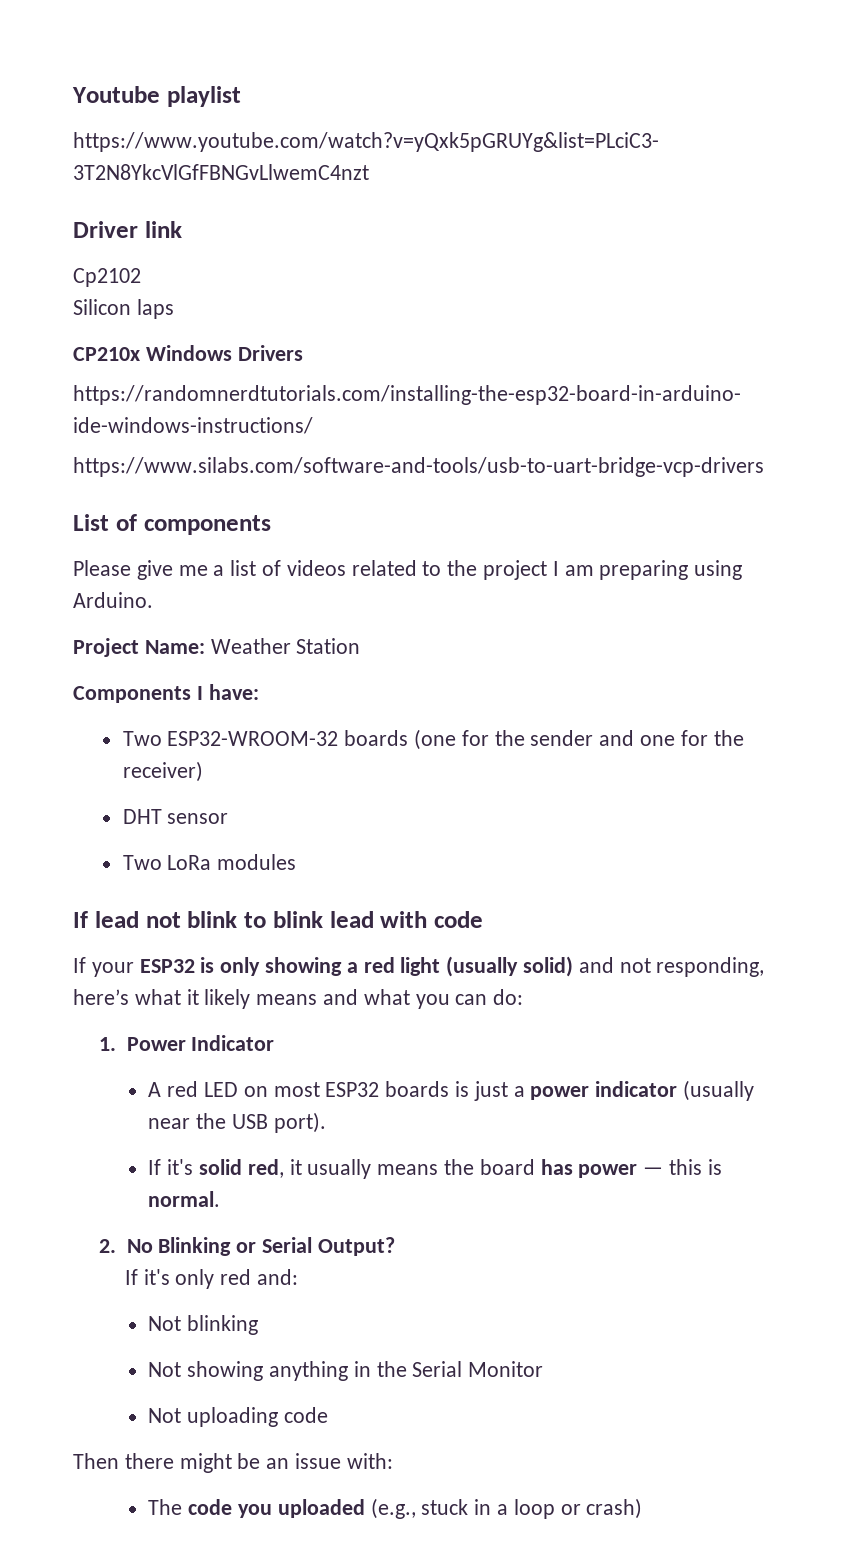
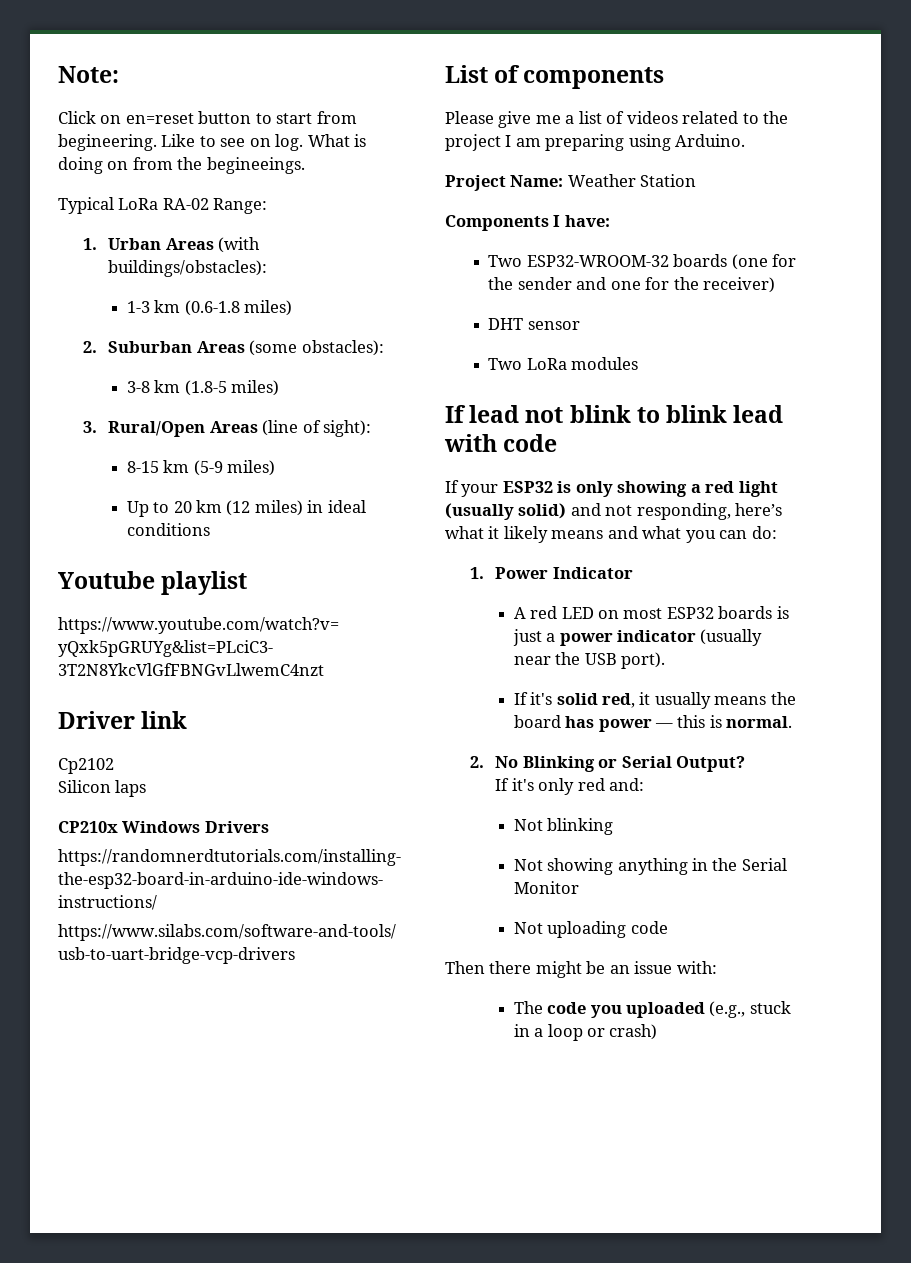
(72, 94) none -> [58,66,119,83] [58,111,357,124] [58,134,367,151] [58,157,305,174] [58,197,268,214] [83,237,261,253] [108,260,268,277] [126,300,292,316] [83,340,384,356] [126,380,279,396] [83,420,372,437] [126,460,275,476] [126,500,366,517] [126,523,210,536] Note: // Click on en=reset button to start from begineering. Like to see on log. What is doing on from the begineeings. // Typical LoRa RA-02 Range: // 1. Urban Areas (with buildings/obstacles): // 1-3 km (0.6-1.8 miles) // 2. Suburban Areas (some obstacles): // 3-8 km (1.8-5 miles) // 3. Rural/Open Areas (line of sight): // 8-15 km (5-9 miles) // Up to 20 km (12 miles) in ideal conditions //

